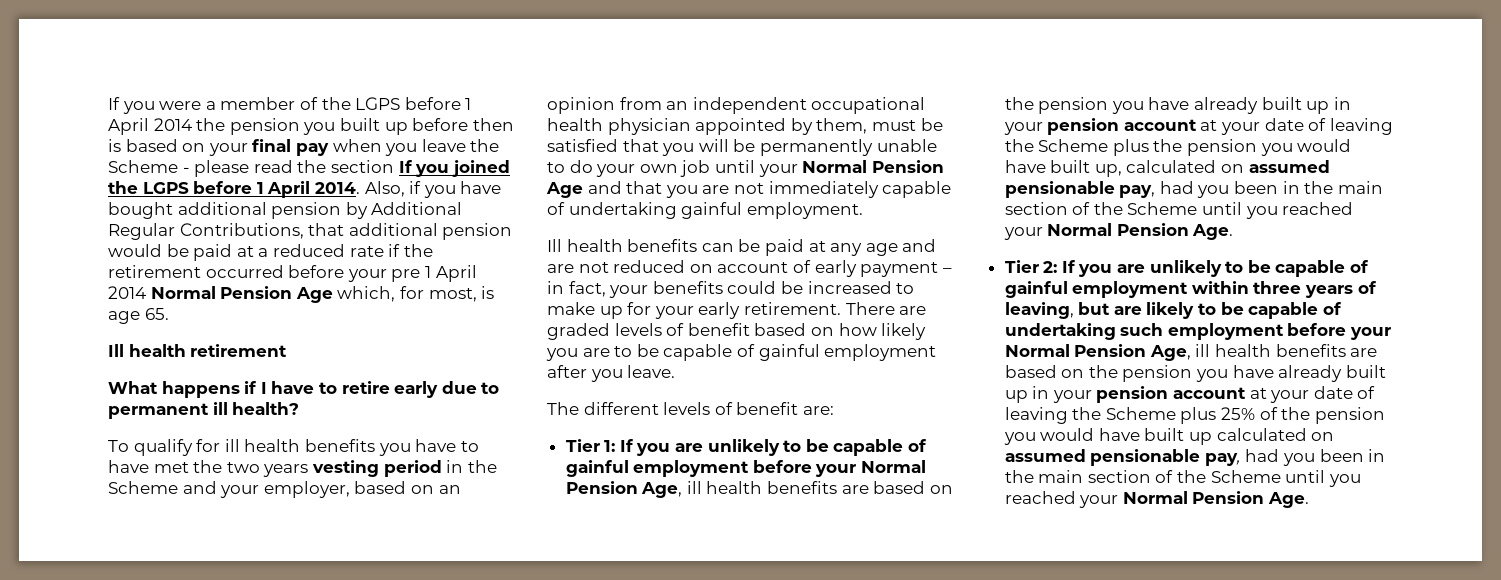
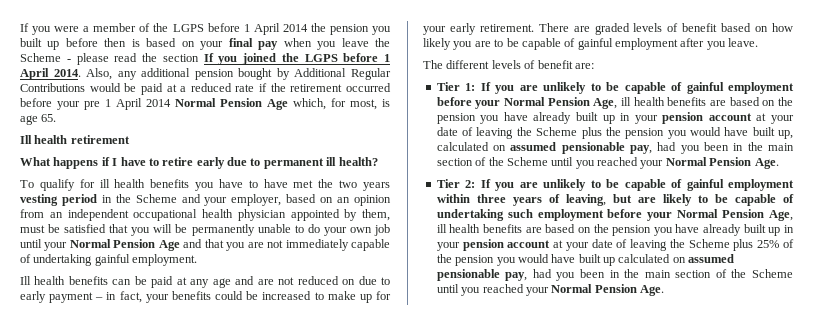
[409,181,502,198] [108,202,342,219] if you have bought additional pension -> [117,68,273,80] any additional pension bought
[179,223,513,240] Contributions, that additional pension -> [20,83,85,92] Contributions
[717,260,811,273] account of -> [358,276,390,285] due to

